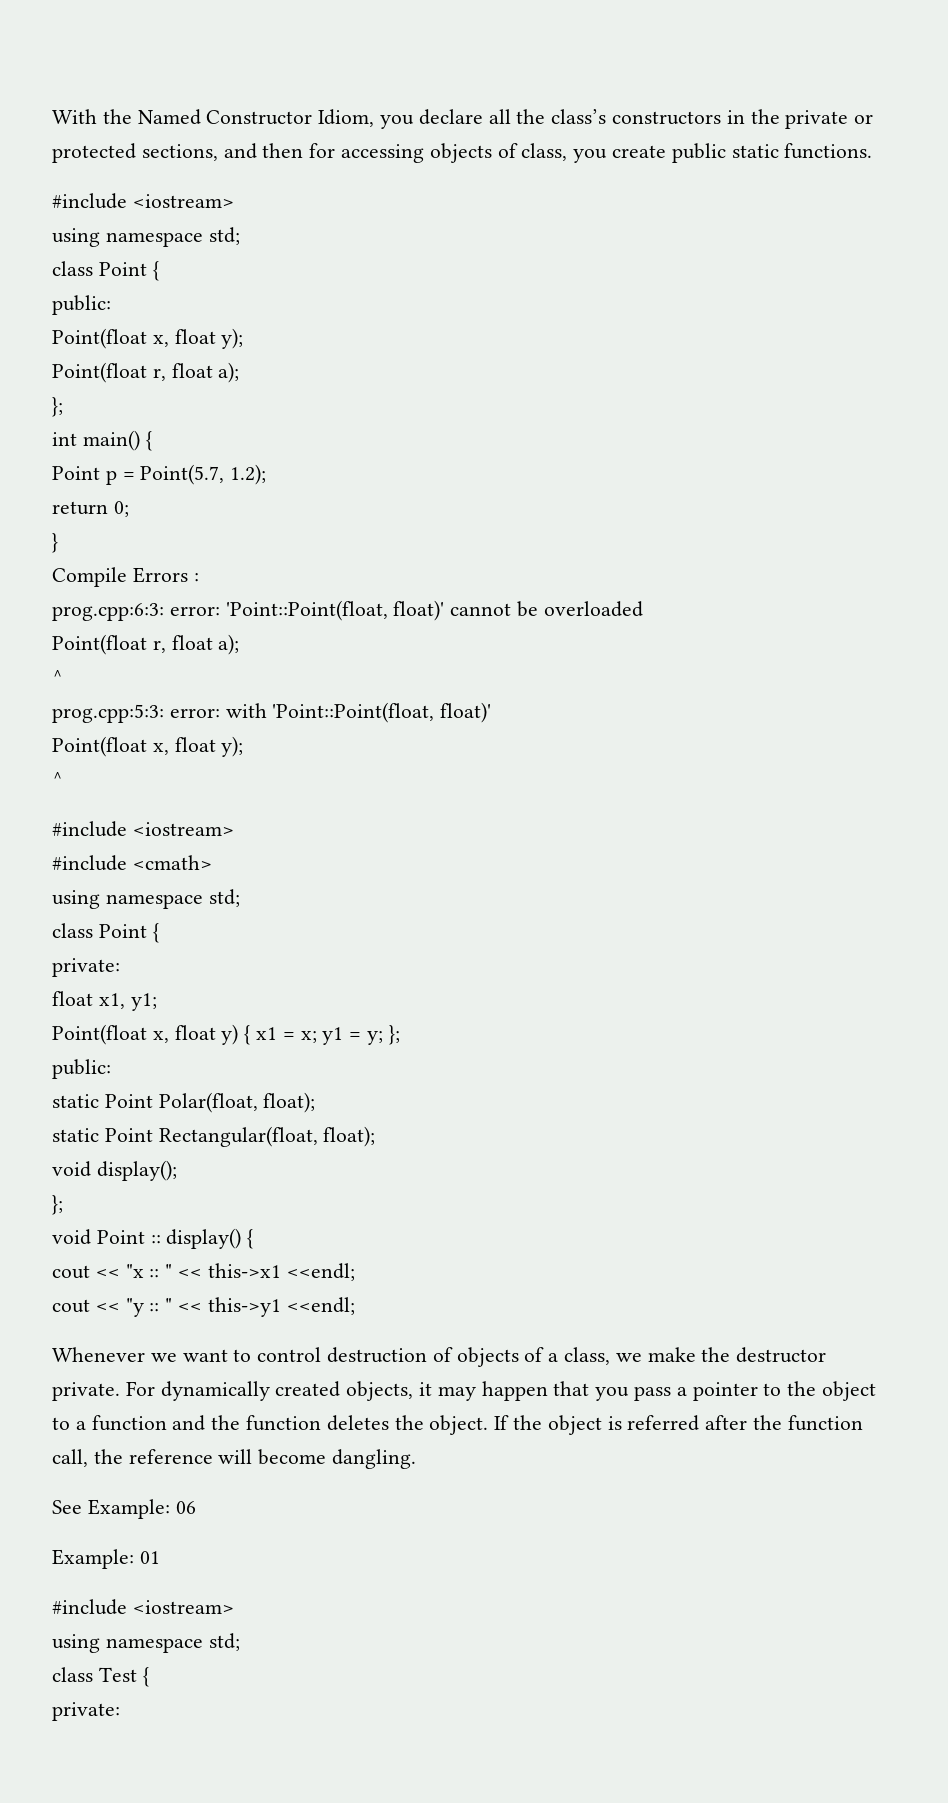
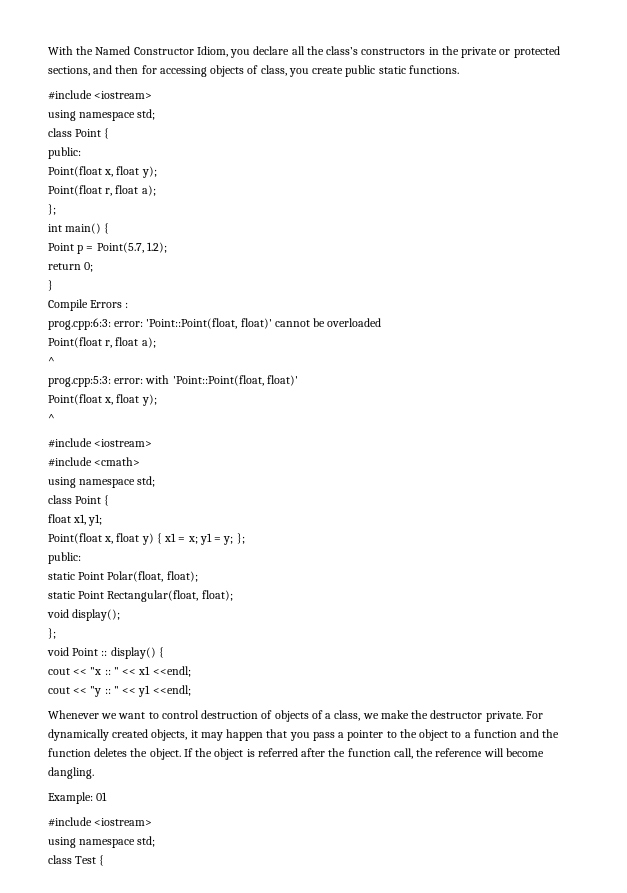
[52,958,120,977] // private: -> (110, 500) none
[207,1263,281,1278] this->x1 -> [138,666,151,675] x1
[207,1297,281,1317] this->y1 -> [138,685,151,697] y1
[52,1499,196,1519] // See Example: 06 -> (94, 773) none
[52,1702,120,1721] // private: -> (105, 860) none

